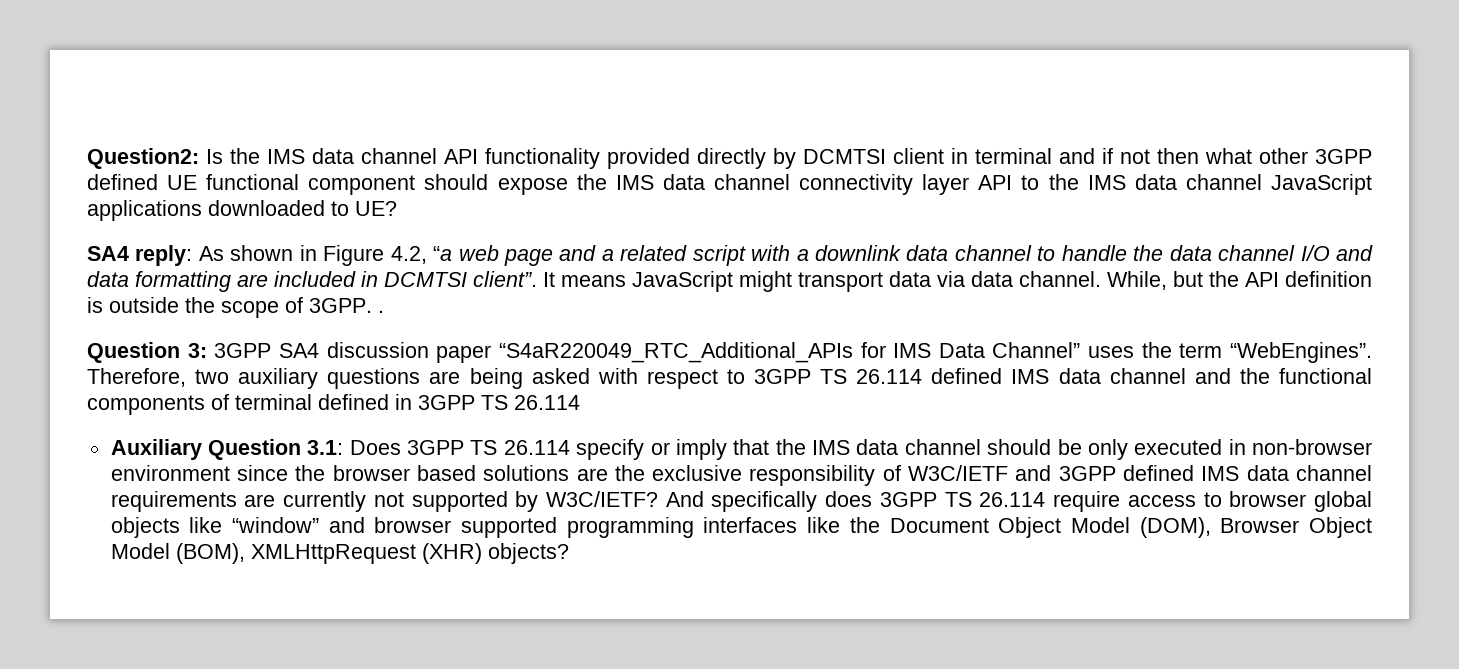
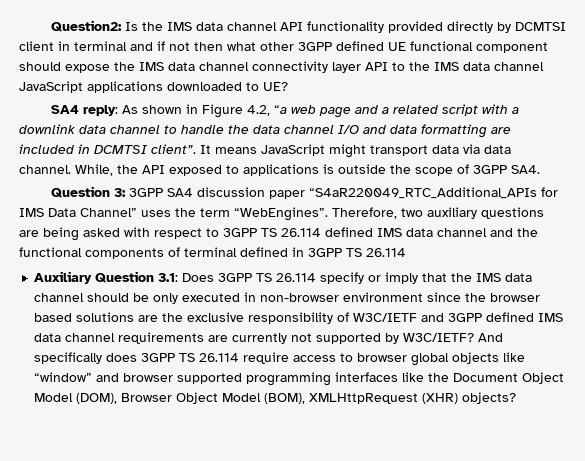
[1173,271,1203,287] but -> (113, 170) none
[1285,271,1372,287] definition -> [169,164,319,176] exposed to applications
[309,298,384,313] 3GPP. . -> [473,165,540,174] 3GPP SA4.

